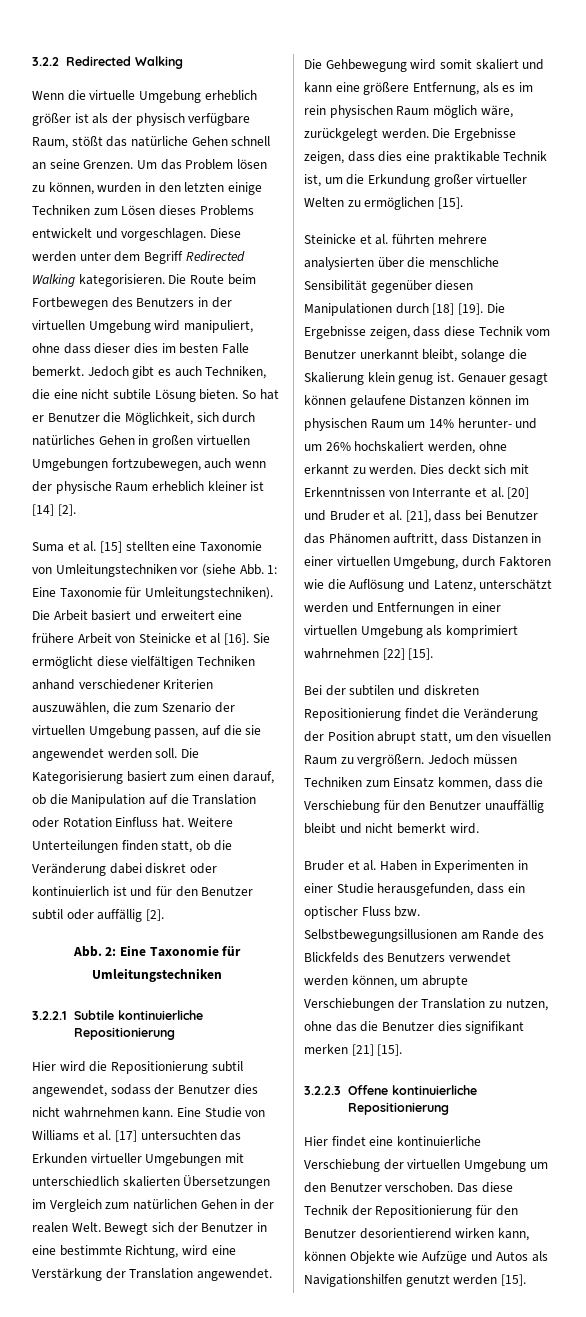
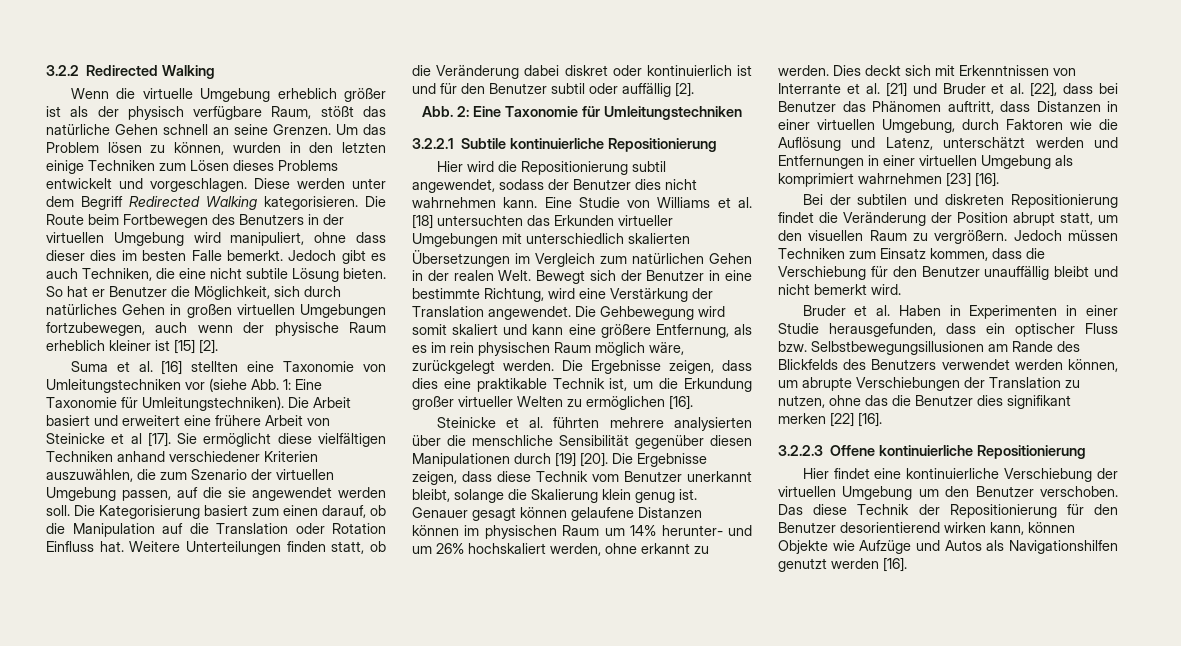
[32,504,54,516] [14] -> [174,339,195,354] [15]
[99,541,122,553] [15] -> [161,360,183,375] [16]
[223,633,249,645] [16]. -> [147,432,171,447] [17].
[114,1130,137,1142] [17] -> [412,214,433,229] [18]
[437,197,463,209] [15]. -> [669,395,693,410] [16].
[432,303,483,315] [18] [19]. -> [555,452,608,467] [19] [20].
[507,487,530,499] [20] -> [885,82,907,97] [21]
[405,510,431,523] [21], -> [1030,82,1058,97] [22],
[382,648,434,660] [22] [15]. -> [946,172,999,187] [23] [16].
[351,1044,403,1056] [21] [15]. -> [830,412,882,427] [22] [16].
[500,1274,526,1286] [15]. -> [883,557,907,572] [16].

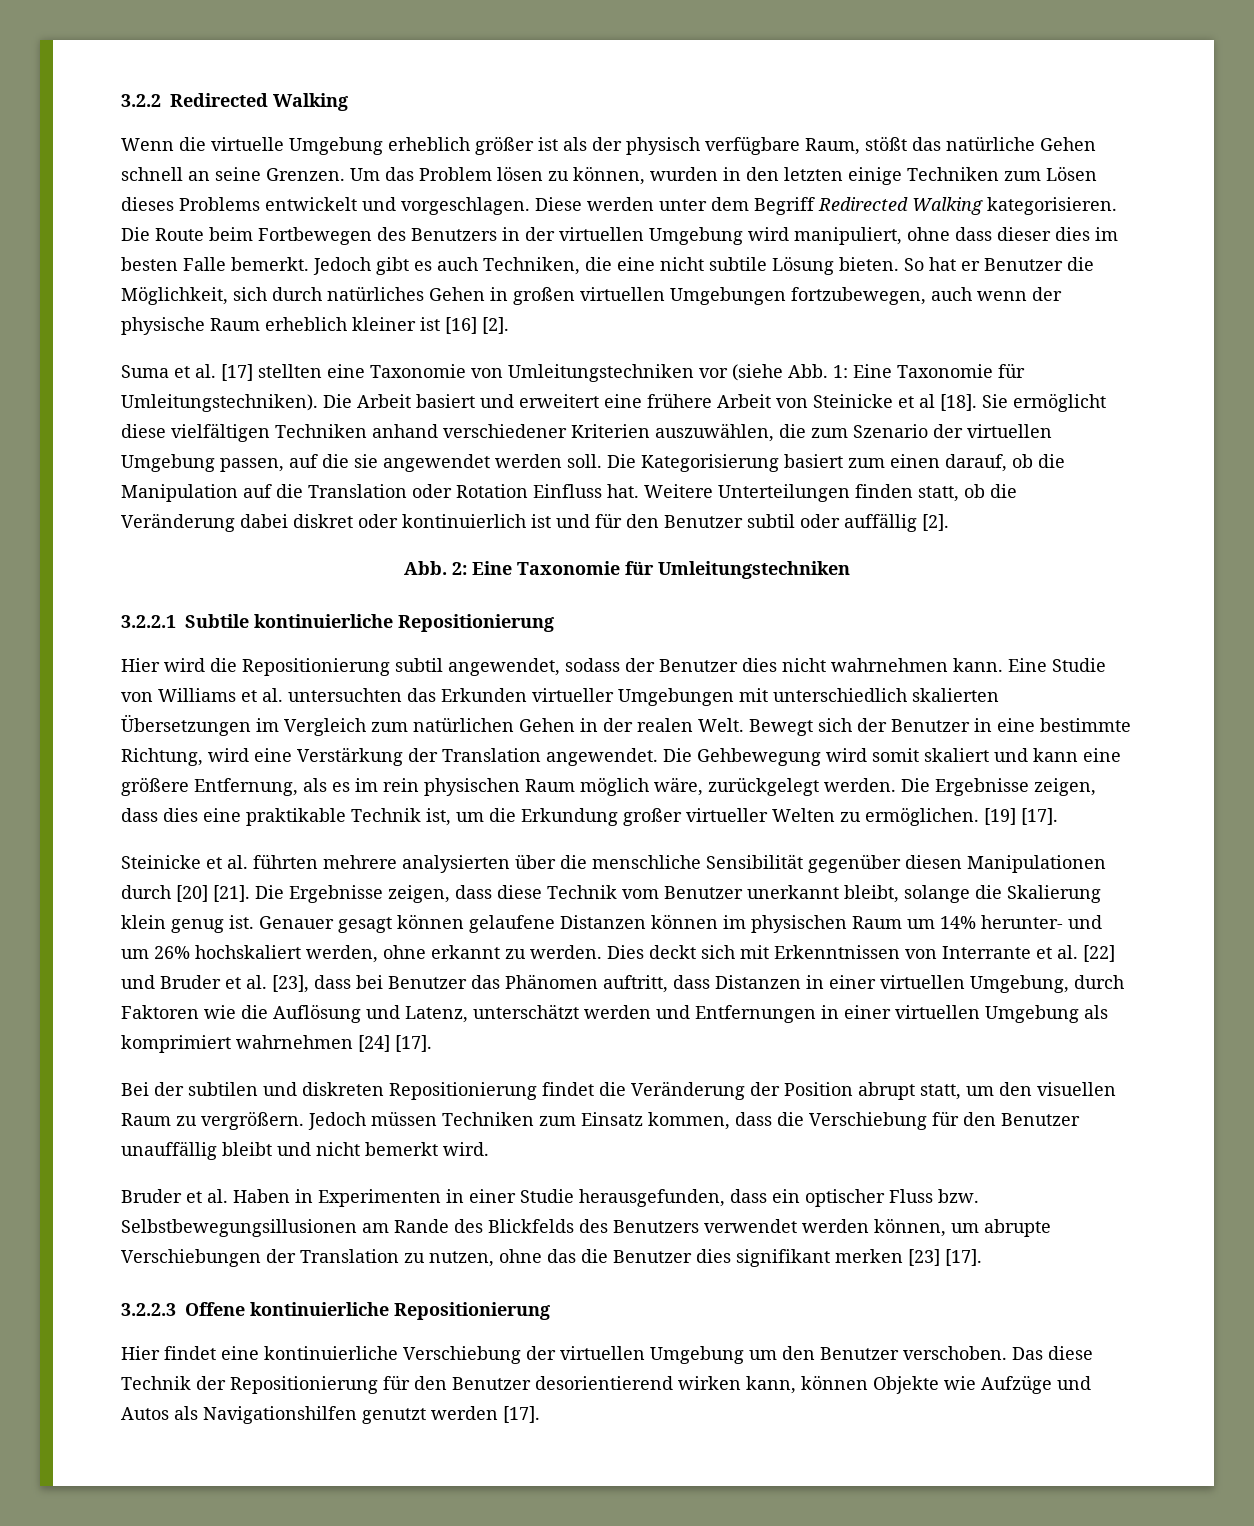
[174,339,195,354] [15] -> [445,317,477,334] [16]
[161,360,183,375] [16] -> [221,364,253,381] [17]
[147,432,171,447] [17]. -> [940,394,977,411] [18].
[412,214,433,229] [18] -> (283, 695) none
[586,395,693,410] ermöglichen [16]. -> [865,807,1058,826] ermöglichen. [19] [17].
[555,452,608,467] [19] [20]. -> [176,885,250,902] [20] [21].
[885,82,907,97] [21] -> [1083,945,1115,962] [22]
[1030,82,1058,97] [22], -> [272,975,309,993] [23],
[946,172,999,187] [23] [16]. -> [358,1035,432,1052] [24] [17].
[830,412,882,427] [22] [16]. -> [908,1249,982,1266] [23] [17].
[883,557,907,572] [16]. -> [503,1406,540,1423] [17].

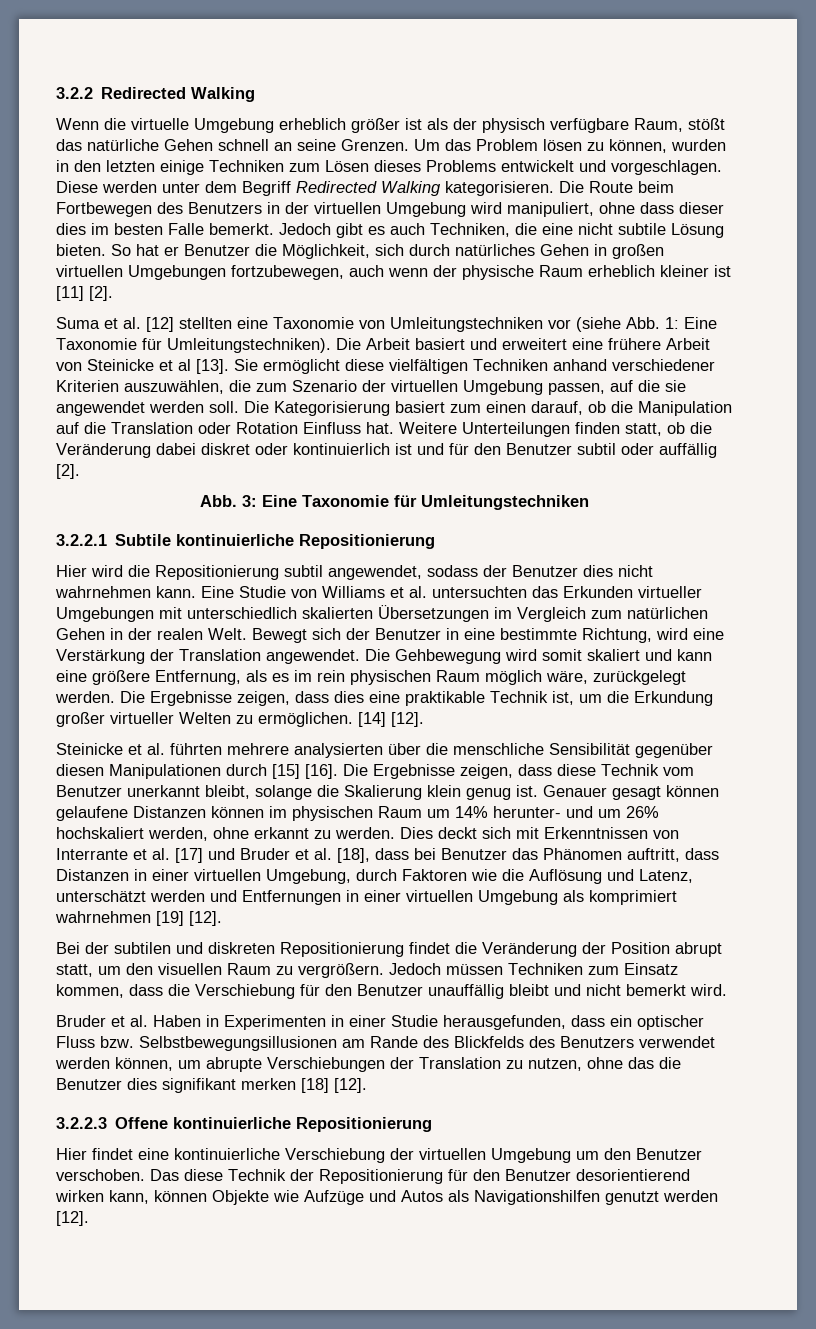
[445,317,477,334] [16] -> [56,286,84,301] [11]
[221,364,253,381] [17] -> [146,317,174,332] [12]
[940,394,977,411] [18]. -> [196,359,229,374] [13].
[452,562,467,575] 2: -> [241,495,257,507] 3:
[984,808,1058,825] [19] [17]. -> [358,712,424,727] [14] [12].
[176,885,250,902] [20] [21]. -> [272,764,338,779] [15] [16].
[1083,945,1115,962] [22] -> [175,848,203,863] [17]
[272,975,309,993] [23], -> [337,848,370,863] [18],
[358,1035,432,1052] [24] [17]. -> [156,911,222,926] [19] [12].
[908,1249,982,1266] [23] [17]. -> [301,1078,367,1093] [18] [12].
[503,1406,540,1423] [17]. -> [56,1211,89,1226] [12].

